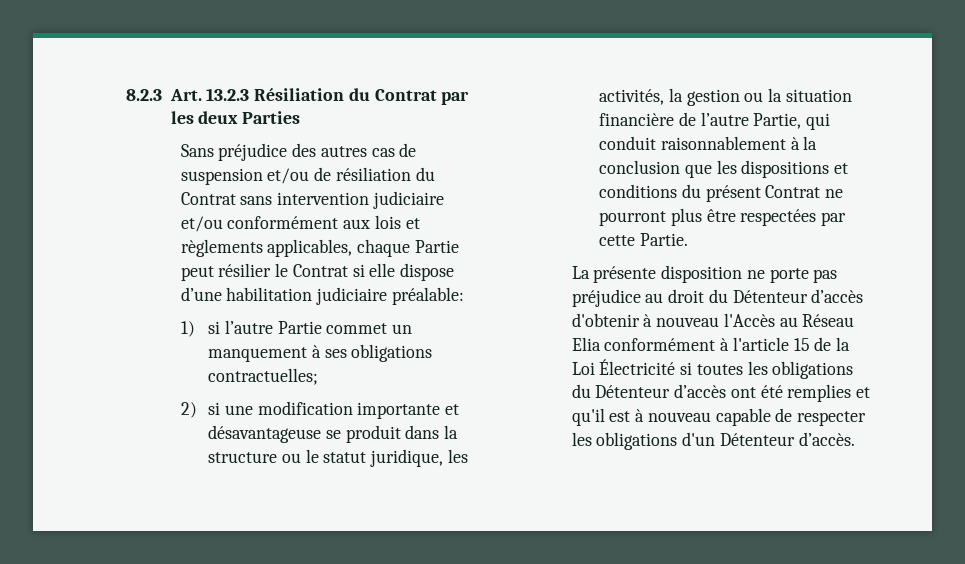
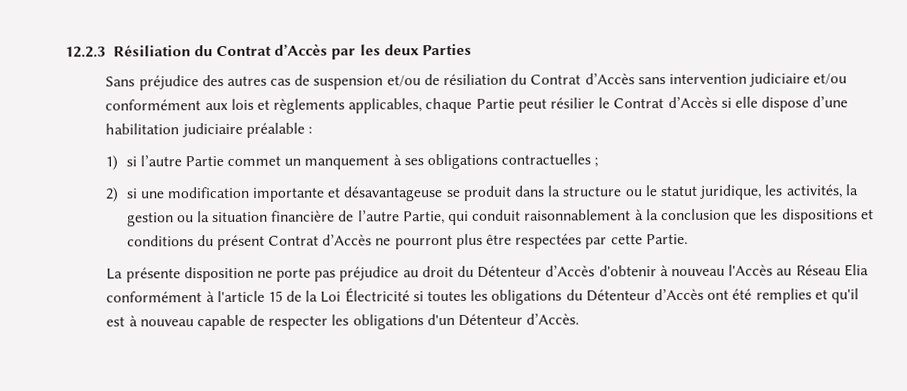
[126,88,250,101] 8.2.3 Art. 13.2.3 -> [65,46,106,58] 12.2.3
(437, 95) none -> [274,43,329,56] d’Accès
(236, 198) none -> [584,73,635,85] d’Accès
(348, 270) none -> [667,96,718,109] d’Accès
[391,287,464,305] préalable: -> [245,122,312,138] préalable :
[208,368,319,385] contractuelles; -> [501,153,599,168] contractuelles ;
(821, 191) none -> [322,234,373,246] d’Accès
[811,289,864,303] d’accès -> [545,265,596,277] d’Accès
[674,384,727,398] d’accès -> [653,288,704,301] d’Accès
[798,432,855,446] d’accès. -> [526,313,580,325] d’Accès.

